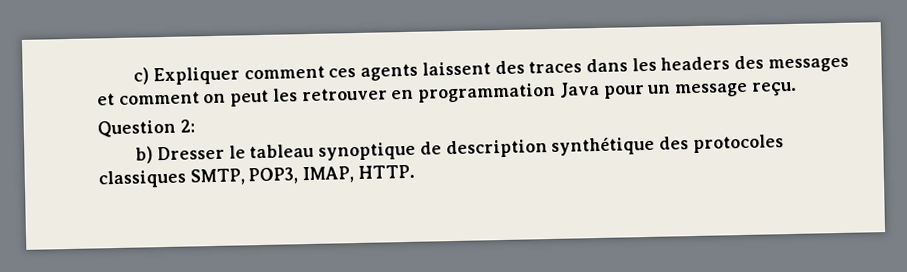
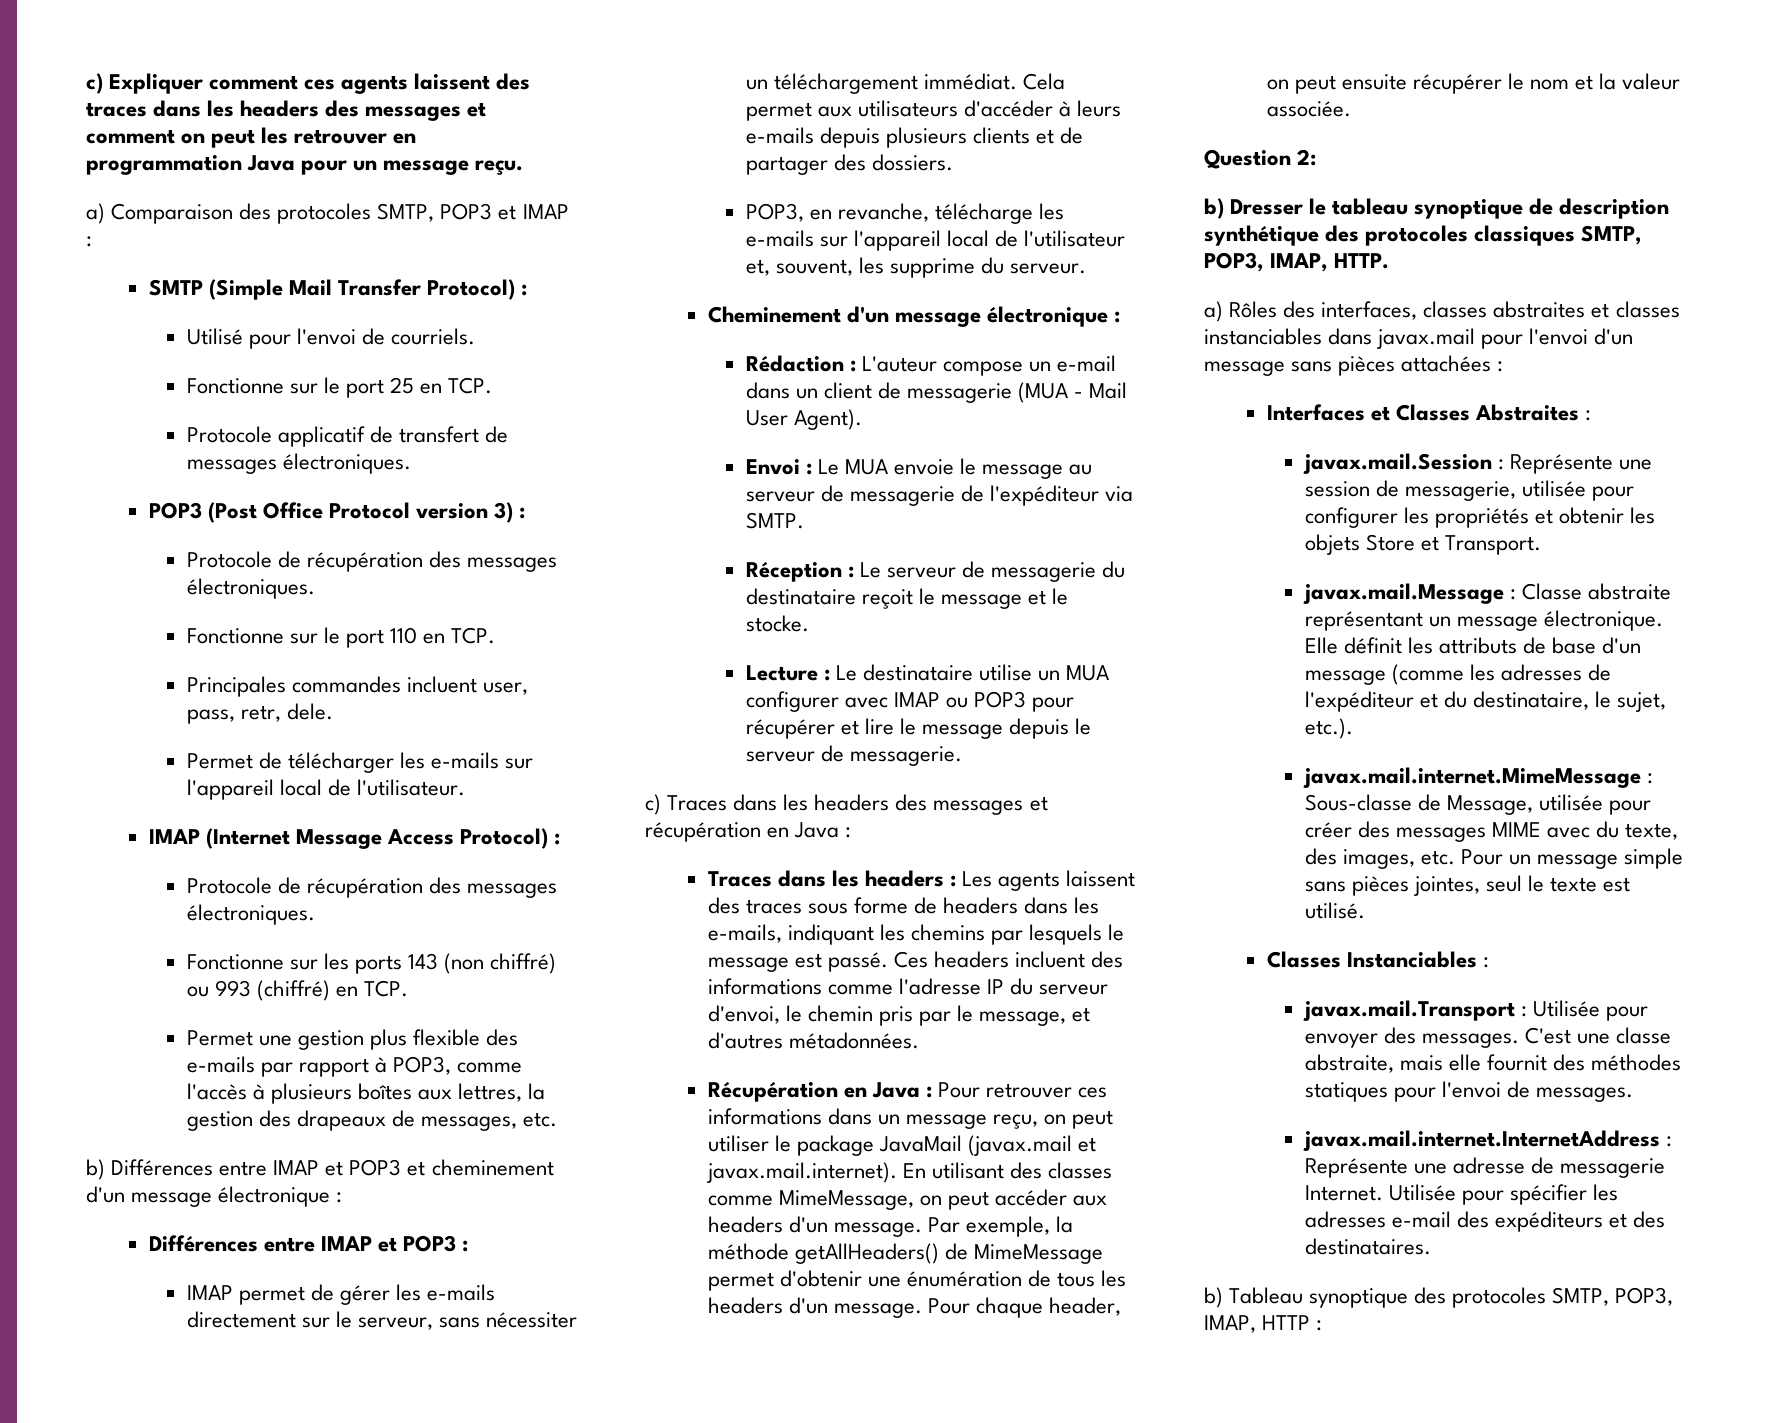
(797, 89) none -> [86,203,569,224] [86,236,92,247] [148,279,528,300] [186,328,476,349] [186,377,493,398] [186,426,509,447] [186,453,412,474] [148,502,526,523] [186,551,558,572] [186,578,315,599] [186,627,496,648] [186,676,529,697] [186,703,334,724] [186,752,534,773] [186,779,466,800] [148,828,561,849] [186,877,558,898] [186,904,315,925] [186,953,557,974] [186,980,409,1001] [186,1029,519,1050] [186,1056,523,1077] [186,1083,546,1104] [186,1110,558,1131] [86,1159,554,1180] [86,1186,343,1207] [148,1235,469,1252] [186,1284,496,1305] [186,1311,578,1330] [745,73,1066,94] [745,100,1122,121] [745,127,1084,148] [745,154,954,175] [745,203,1065,224] [745,230,1126,251] [745,257,1087,278] [707,306,1121,327] [745,355,1117,376] [745,382,1128,403] [745,409,863,430] [745,458,1093,479] [745,485,1134,506] [745,512,804,529] [745,561,1126,582] [745,588,1069,609] [745,615,809,632] [745,664,1110,681] [745,691,1075,712] [745,718,1092,739] [745,745,963,766] [645,794,1048,815] [645,822,852,842] [707,870,1136,891] [707,897,1100,914] [707,924,1125,945] [707,951,1124,972] [707,978,1109,995] [707,1005,1091,1026] [707,1032,919,1049] [707,1081,1108,1102] [707,1108,1114,1129] [707,1135,1097,1156] [705,1162,1113,1183] [707,1189,1108,1210] [707,1216,1074,1237] [707,1243,1104,1264] [707,1270,1127,1291] [707,1297,1122,1318] [1266,73,1681,94] [1266,101,1351,117] // a) Comparaison des protocoles SMTP, POP3 et IMAP : // SMTP (Simple Mail Transfer Protocol) : // Utilisé pour l'envoi de courriels. // Fonctionne sur le port 25 en TCP. // Protocole applicatif de transfert de messages électroniques. // POP3 (Post Office Protocol version 3) : // Protocole de récupération des messages électroniques. // Fonctionne sur le port 110 en TCP. // Principales commandes incluent user, pass, retr, dele. // Permet de télécharger les e-mails sur l'appareil local de l'utilisateur. // IMAP (Internet Message Access Protocol) : // Protocole de récupération des messages électroniques. // Fonctionne sur les ports 143 (non chiffré) ou 993 (chiffré) en TCP. // Permet une gestion plus flexible des e-mails par rapport à POP3, comme l'accès à plusieurs boîtes aux lettres, la gestion des drapeaux de messages, etc. // b) Différences entre IMAP et POP3 et cheminement d'un message électronique : // Différences entre IMAP et POP3 : // IMAP permet de gérer les e-mails directement sur le serveur, sans nécessiter un téléchargement immédiat. Cela permet aux utilisateurs d'accéder à leurs e-mails depuis plusieurs clients et de partager des dossiers. // POP3, en revanche, télécharge les e-mails sur l'appareil local de l'utilisateur et, souvent, les supprime du serveur. // Cheminement d'un message électronique : // Rédaction : L'auteur compose un e-mail dans un client de messagerie (MUA - Mail User Agent). // Envoi : Le MUA envoie le message au serveur de messagerie de l'expéditeur via SMTP. // Réception : Le serveur de messagerie du destinataire reçoit le message et le stocke. // Lecture : Le destinataire utilise un MUA configurer avec IMAP ou POP3 pour récupérer et lire le message depuis le serveur de messagerie. // c) Traces dans les headers des messages et récupération en Java : // Traces dans les headers : Les agents laissent des traces sous forme de headers dans les e-mails, indiquant les chemins par lesquels le message est passé. Ces headers incluent des informations comme l'adresse IP du serveur d'envoi, le chemin pris par le message, et d'autres métadonnées. // Récupération en Java : Pour retrouver ces informations dans un message reçu, on peut utiliser le package JavaMail (javax.mail et javax.mail.internet). En utilisant des classes comme MimeMessage, on peut accéder aux headers d'un message. Par exemple, la méthode getAllHeaders() de MimeMessage permet d'obtenir une énumération de tous les headers d'un message. Pour chaque header, on peut ensuite récupérer le nom et la valeur associée.
(415, 171) none -> [1204,301,1680,322] [1204,328,1634,349] [1204,355,1504,376] [1266,404,1592,421] [1302,453,1653,474] [1304,480,1635,501] [1304,507,1656,528] [1304,534,1542,555] [1302,583,1672,604] [1304,610,1664,631] [1304,637,1642,654] [1304,664,1612,685] [1304,691,1667,712] [1304,718,1353,739] [1302,767,1654,788] [1304,794,1652,815] [1304,821,1679,842] [1304,848,1684,869] [1304,875,1631,896] [1304,902,1365,919] [1266,951,1489,968] [1302,1000,1649,1021] [1304,1027,1672,1048] [1304,1054,1682,1073] [1304,1081,1634,1102] [1302,1130,1673,1151] [1304,1157,1666,1178] [1304,1184,1619,1205] [1304,1211,1666,1232] [1304,1238,1431,1255] [1204,1287,1674,1308] [1204,1315,1323,1333] // a) Rôles des interfaces, classes abstraites et classes instanciables dans javax.mail pour l'envoi d'un message sans pièces attachées : // Interfaces et Classes Abstraites : // javax.mail.Session : Représente une session de messagerie, utilisée pour configurer les propriétés et obtenir les objets Store et Transport. // javax.mail.Message : Classe abstraite représentant un message électronique. Elle définit les attributs de base d'un message (comme les adresses de l'expéditeur et du destinataire, le sujet, etc.). // javax.mail.internet.MimeMessage : Sous-classe de Message, utilisée pour créer des messages MIME avec du texte, des images, etc. Pour un message simple sans pièces jointes, seul le texte est utilisé. // Classes Instanciables : // javax.mail.Transport : Utilisée pour envoyer des messages. C'est une classe abstraite, mais elle fournit des méthodes statiques pour l'envoi de messages. // javax.mail.internet.InternetAddress : Représente une adresse de messagerie Internet. Utilisée pour spécifier les adresses e-mail des expéditeurs et des destinataires. // b) Tableau synoptique des protocoles SMTP, POP3, IMAP, HTTP :

